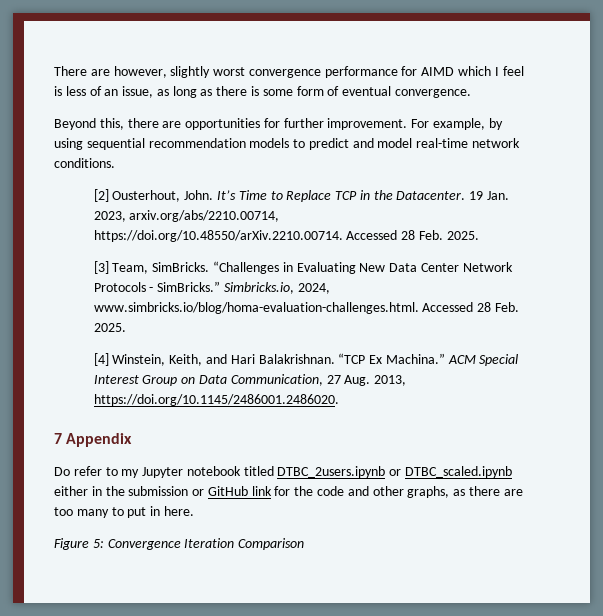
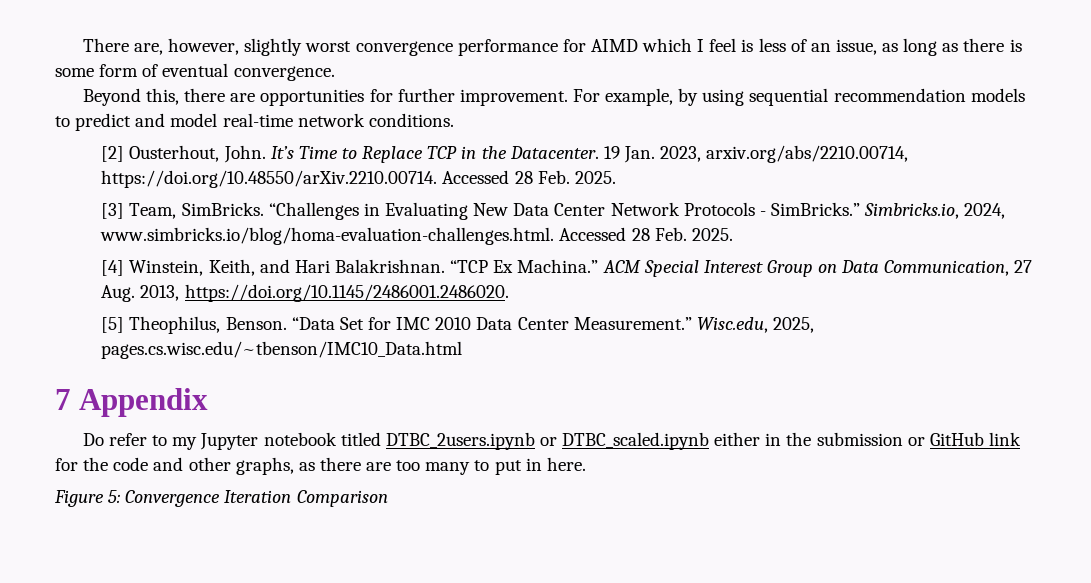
[90,69,110,76] are -> [134,43,164,55] are,
(339, 400) none -> [101,316,814,334] [101,341,463,359] // [5] Theophilus, Benson. “Data Set for IMC 2010 Data Center Measurement.” Wisc.edu, 2025, pages.cs.wisc.edu/~tbenson/IMC10_Data.html

